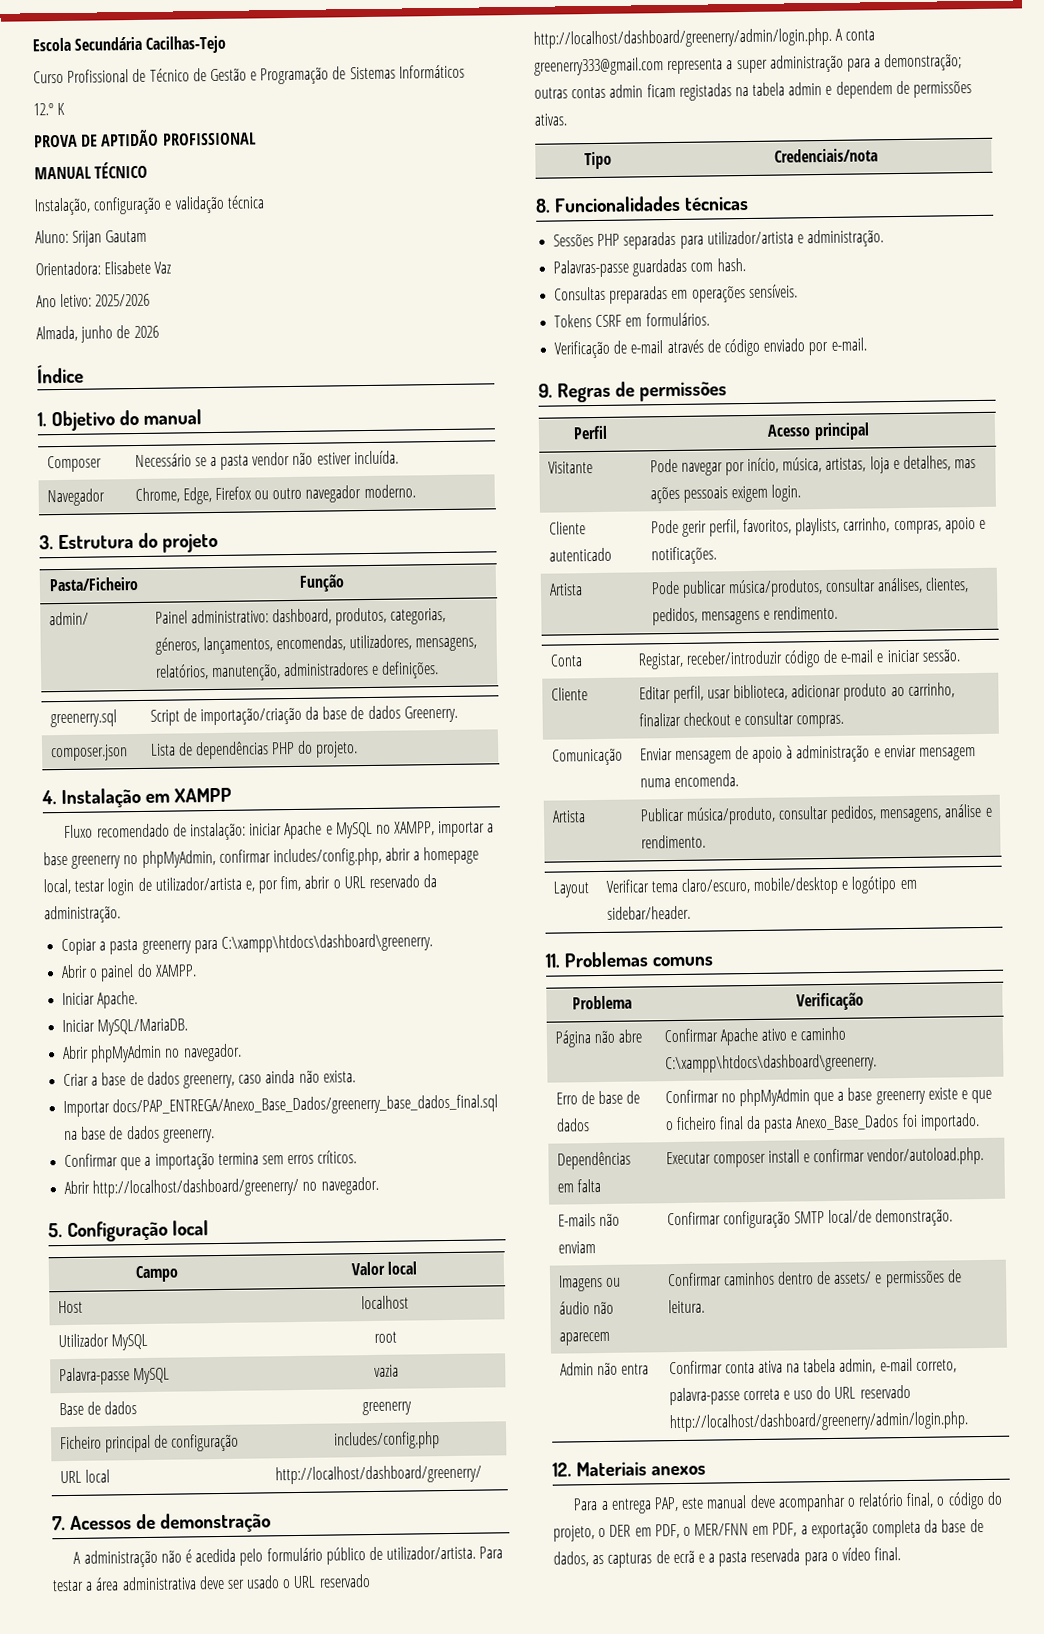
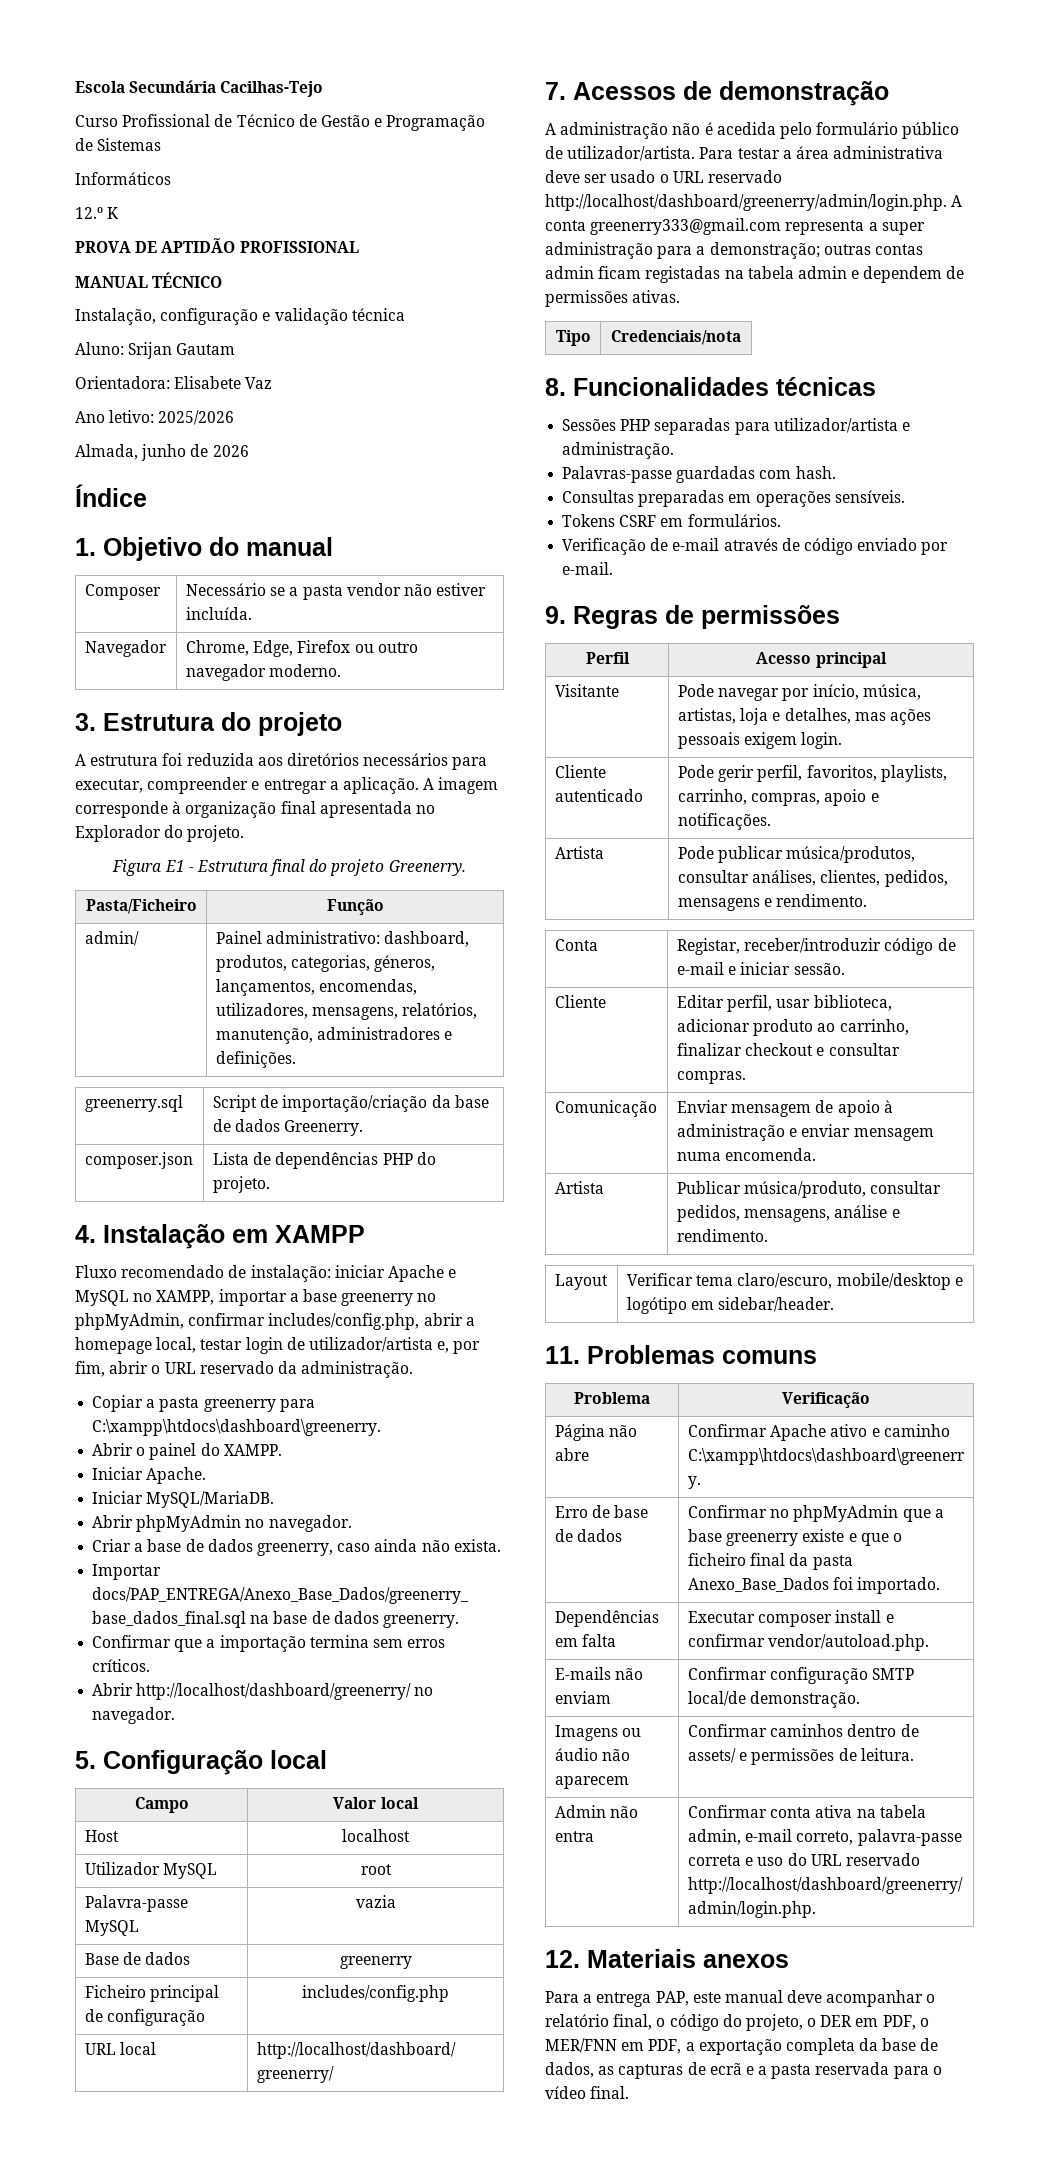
(396, 73) none -> (162, 144) //
(219, 542) none -> [75,753,488,770] [75,777,499,794] [75,801,435,818] [75,825,245,842] [112,859,466,876] // A estrutura foi reduzida aos diretórios necessários para executar, compreender e entregar a aplicação. A imagem corresponde à organização final apresentada no Explorador do projeto. // Figura E1 - Estrutura final do projeto Greenerry.

